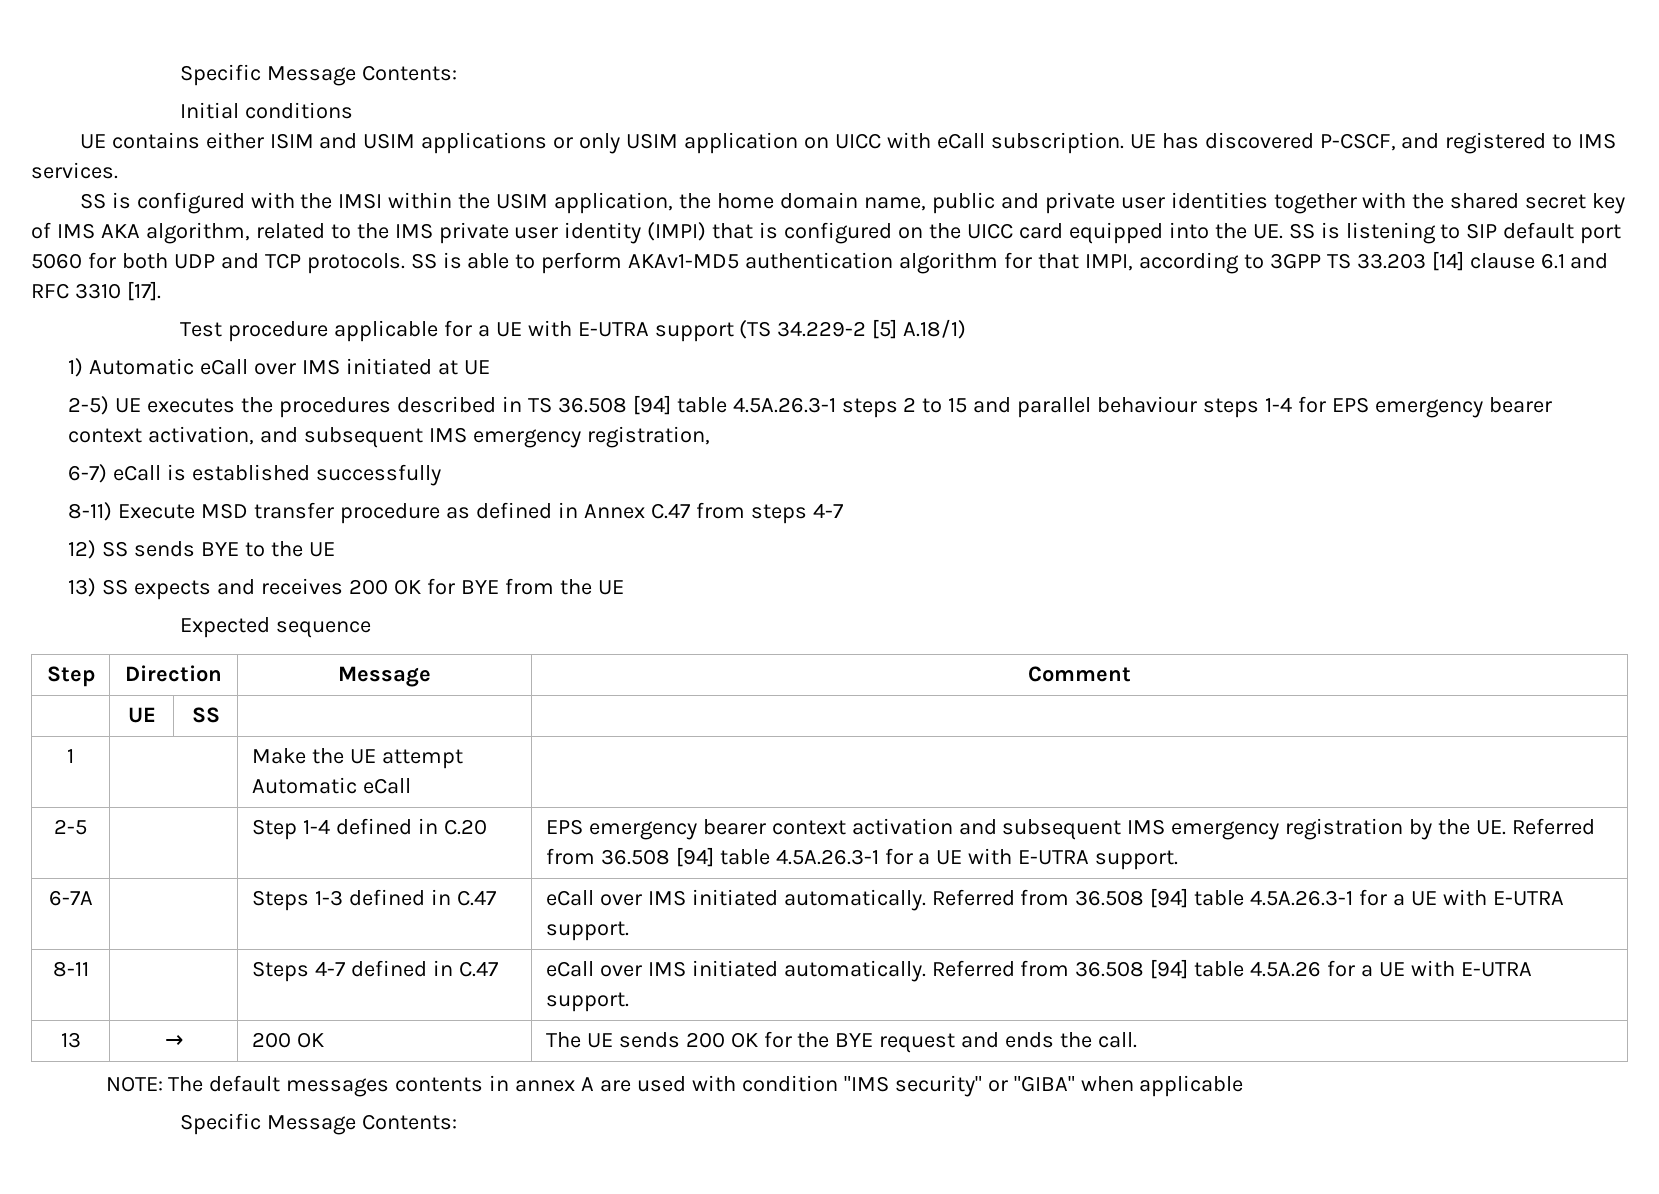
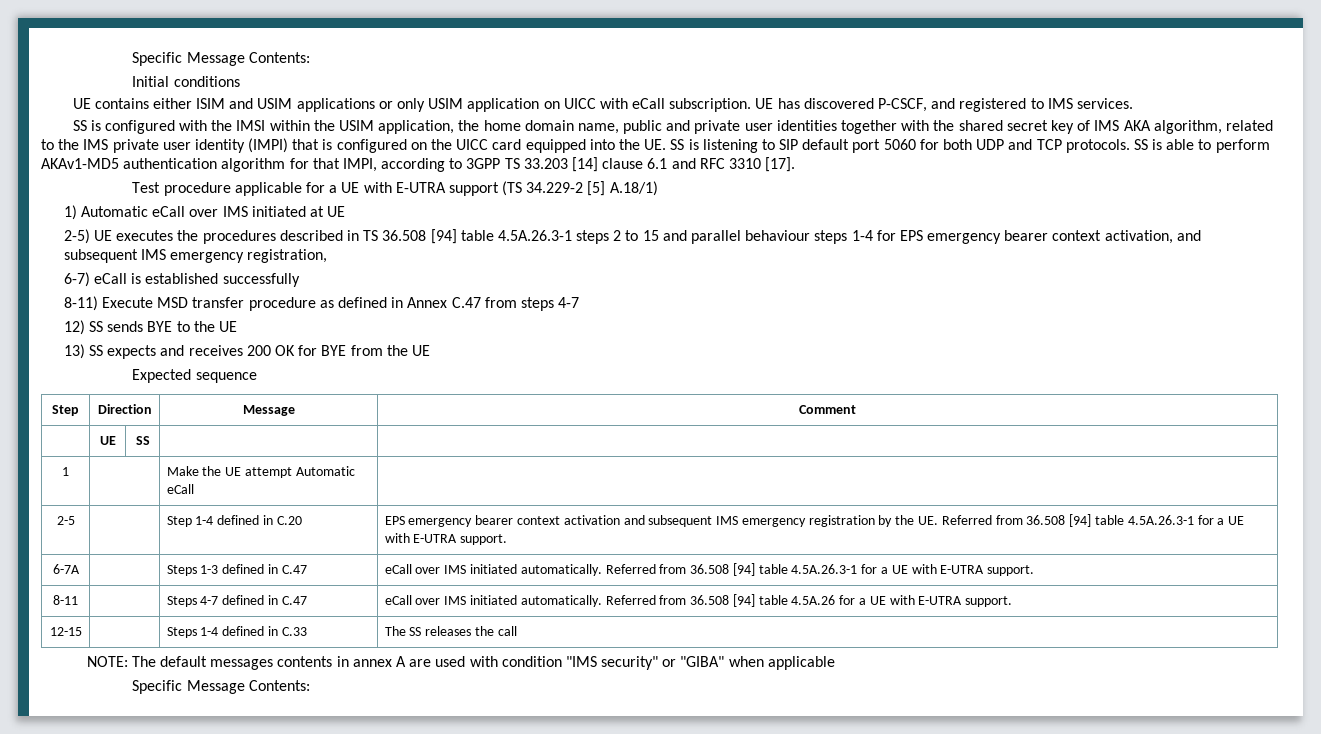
[60,1032,81,1048] [164,1035,183,1047] [251,1032,324,1048] [545,1031,1138,1053] 13 | → | 200 OK | The UE sends 200 OK for the BYE request and ends the call. -> [49,627,82,636] [166,626,307,638] [384,626,517,636] 12-15 | | Steps 1-4 defined in C.33 | The SS releases the call

